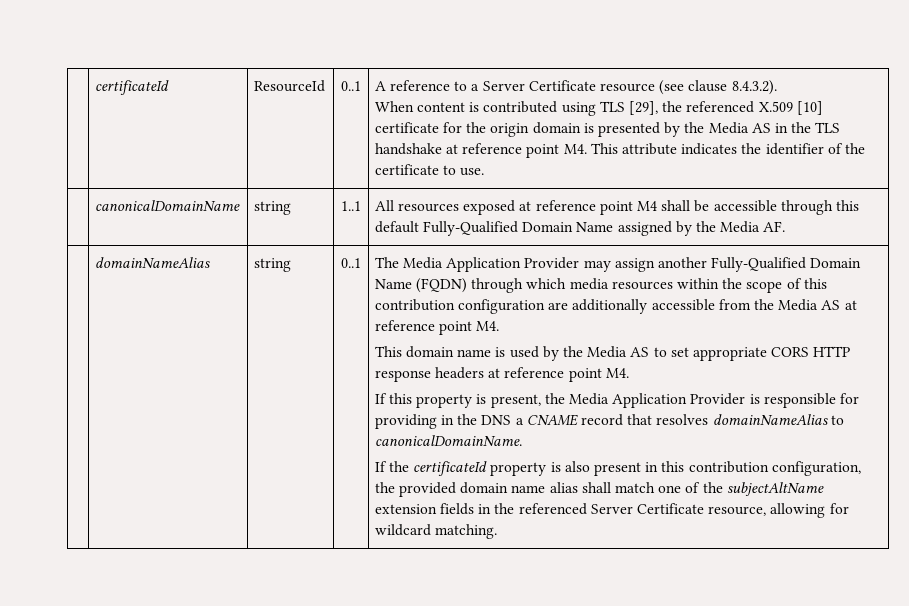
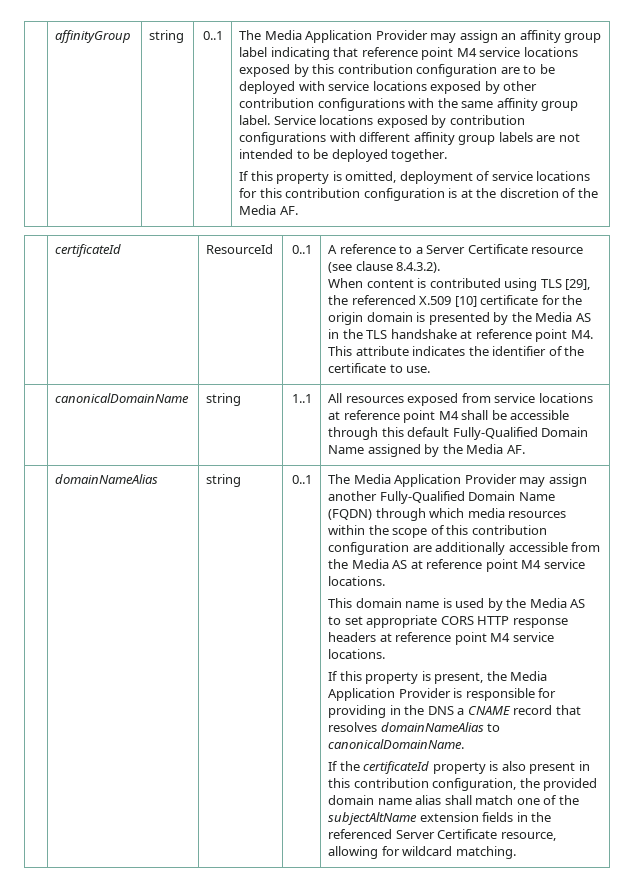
(94, 87) none -> [55,30,132,43] [149,30,185,43] [202,31,223,40] [239,30,602,43] [239,47,578,60] [239,64,555,77] [239,81,538,94] [239,98,579,111] [239,115,525,128] [239,132,580,145] [239,149,448,162] [239,171,591,184] [239,188,598,201] [239,205,298,215] | affinityGroup | string | 0..1 | The Media Application Provider may assign an affinity group label indicating that reference point M4 service locations exposed by this contribution configuration are to be deployed with service locations exposed by other contribution configurations with the same affinity group label. Service locations exposed by contribution configurations with different affinity group labels are not intended to be deployed together. // If this property is omitted, deployment of service locations for this contribution configuration is at the discretion of the Media AF. //
(516, 207) none -> [461,393,593,403] from service locations
[476,321,500,331] M4. -> [521,559,585,569] [328,576,386,586] M4 service locations.
[605,368,629,378] M4. -> [490,632,554,642] [328,649,386,659] M4 service locations.

